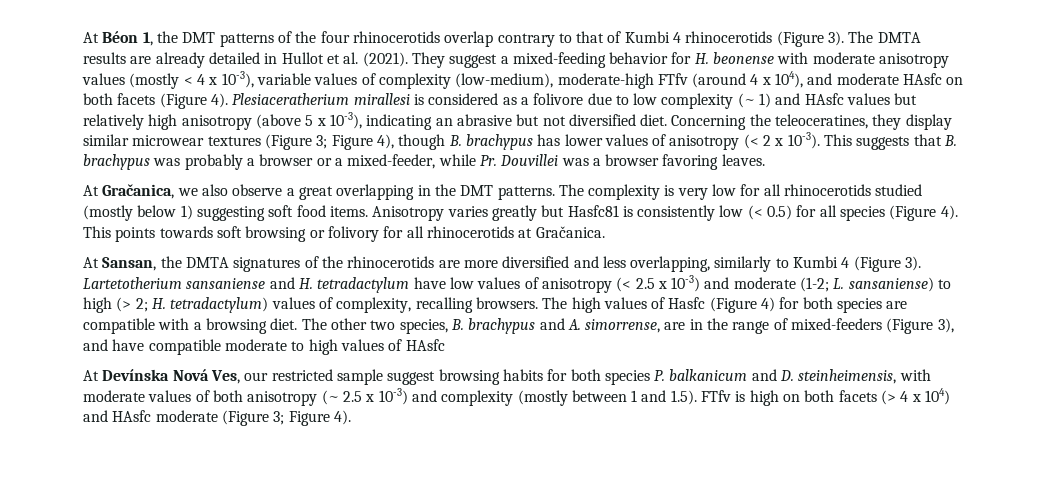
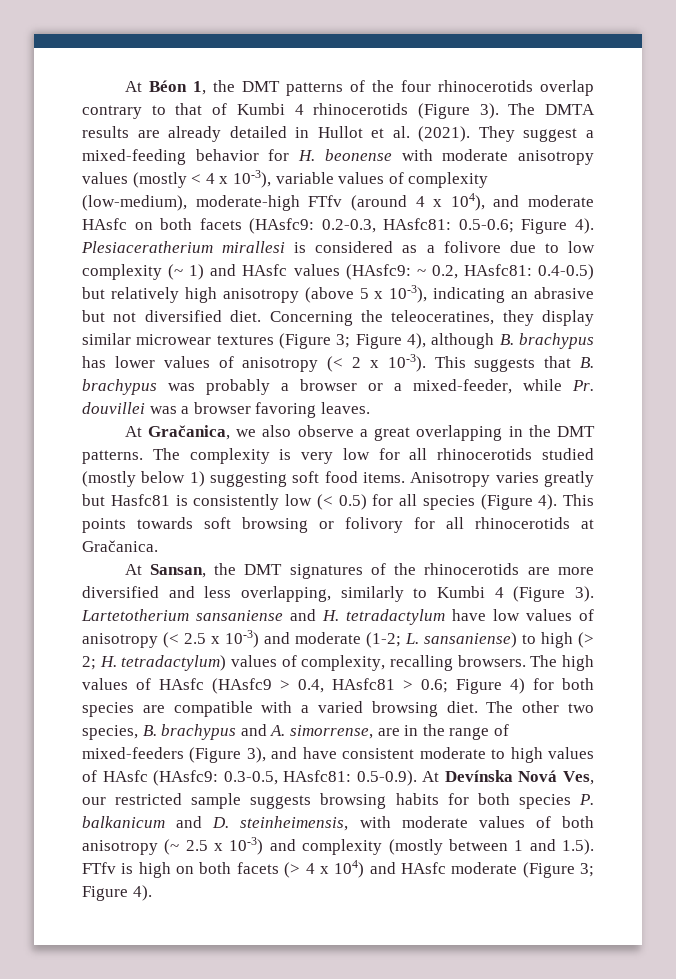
[159,93,207,109] (Figure -> [249,218,568,234] (HAsfc9: 0.2-0.3, HAsfc81: 0.5-0.6; Figure
(891, 99) none -> [345,264,595,280] (HAsfc9: ~ 0.2, HAsfc81: 0.4-0.5)
[398,134,446,150] though -> [431,333,495,349] although
[500,154,559,166] Douvillei -> [82,402,145,414] douvillei
[185,257,229,268] DMTA -> [244,564,283,575] DMT
[668,297,757,313] Hasfc (Figure -> [159,678,502,694] HAsfc (HAsfc9 > 0.4, HAsfc81 > 0.6; Figure
(202, 326) none -> [318,701,363,713] varied
[148,339,221,355] compatible -> [342,748,415,759] consistent
(445, 345) // -> [153,770,417,786] (HAsfc9: 0.3-0.5, HAsfc81: 0.5-0.9).
[387,371,436,385] suggest -> [250,795,312,809] suggests

